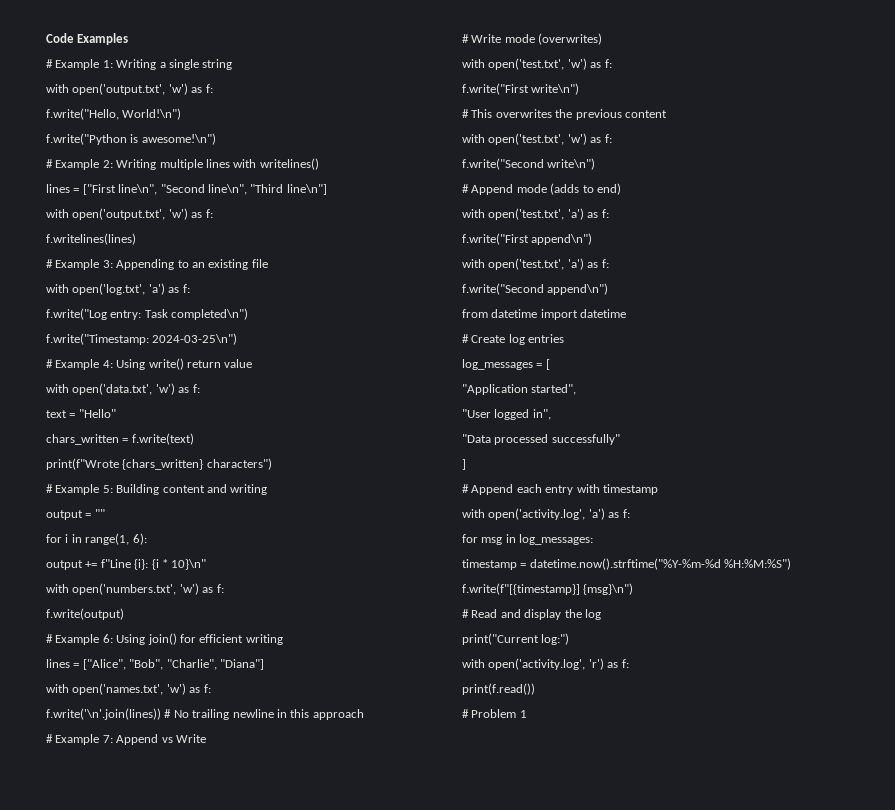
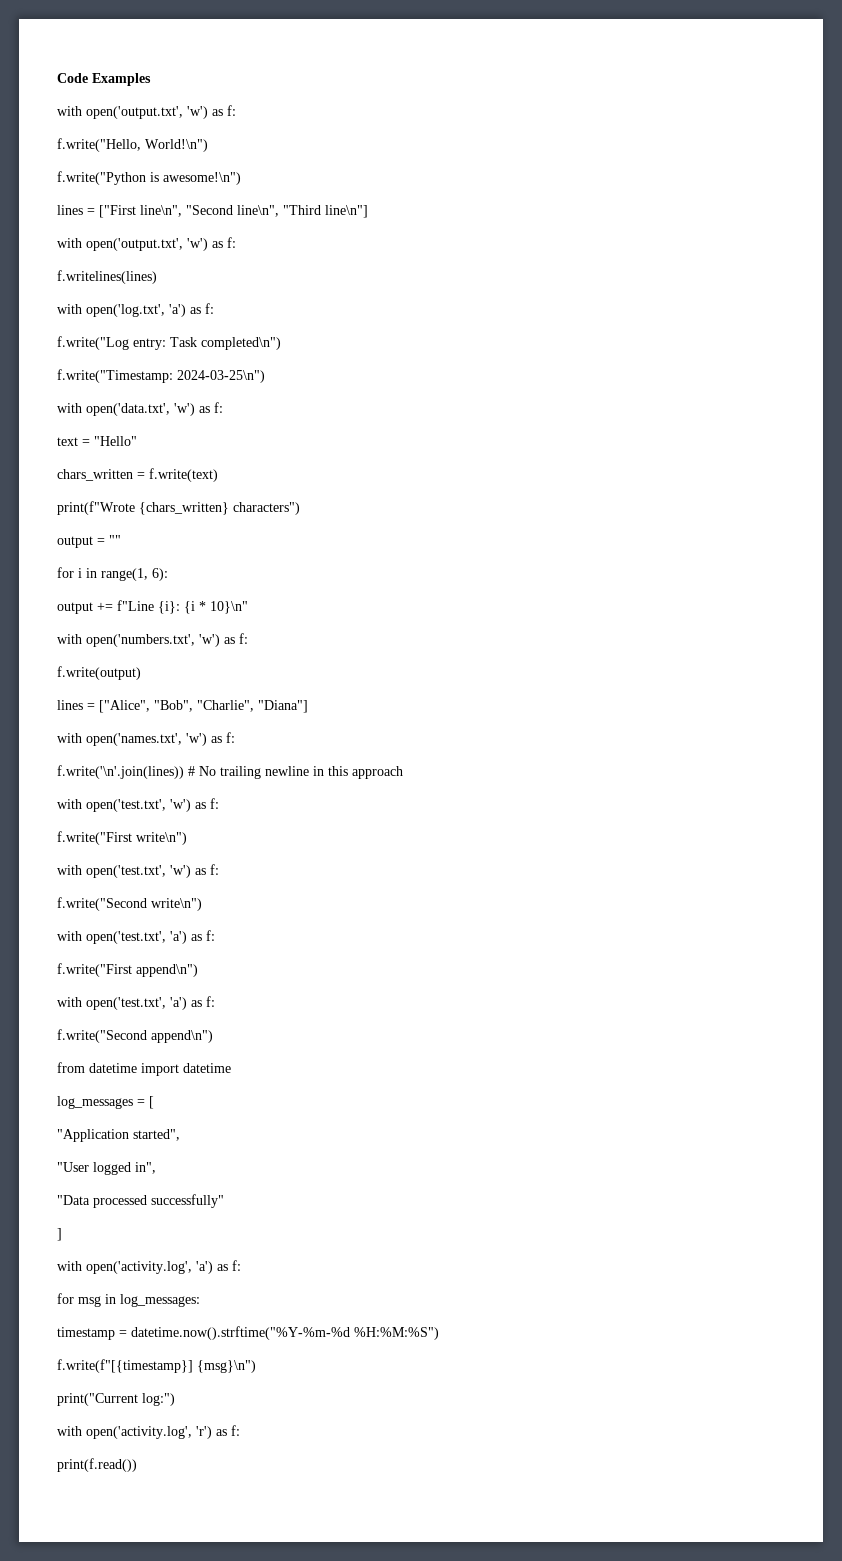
[46,59,233,70] // # Example 1: Writing a single string -> (151, 79) none
[46,158,319,170] // # Example 2: Writing multiple lines with writelines() -> (241, 178) none
[46,259,268,270] // # Example 3: Appending to an existing file -> (157, 277) none
[46,358,253,370] // # Example 4: Using write() return value -> (265, 376) none
[46,484,268,495] // # Example 5: Building content and writing -> (300, 508) none
[46,633,283,645] // # Example 6: Using join() for efficient writing -> (141, 673) none
[46,734,206,745] [462,33,603,45] // # Example 7: Append vs Write // # Write mode (overwrites) -> (403, 772) none
[462,109,667,120] // # This overwrites the previous content -> (187, 838) none
[462,183,621,195] // # Append mode (adds to end) -> (202, 904) none
[462,334,565,345] // # Create log entries -> (231, 1068) none
[462,484,658,495] // # Append each entry with timestamp -> (62, 1234) none
[462,609,601,620] // # Read and display the log -> (256, 1366) none
[462,709,527,718] // # Problem 1 -> (137, 1465) none

